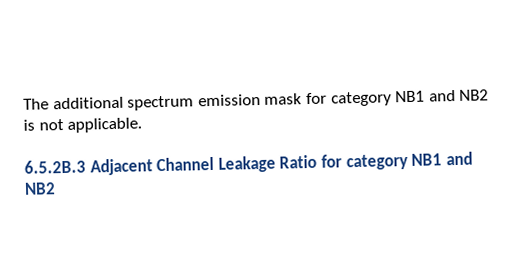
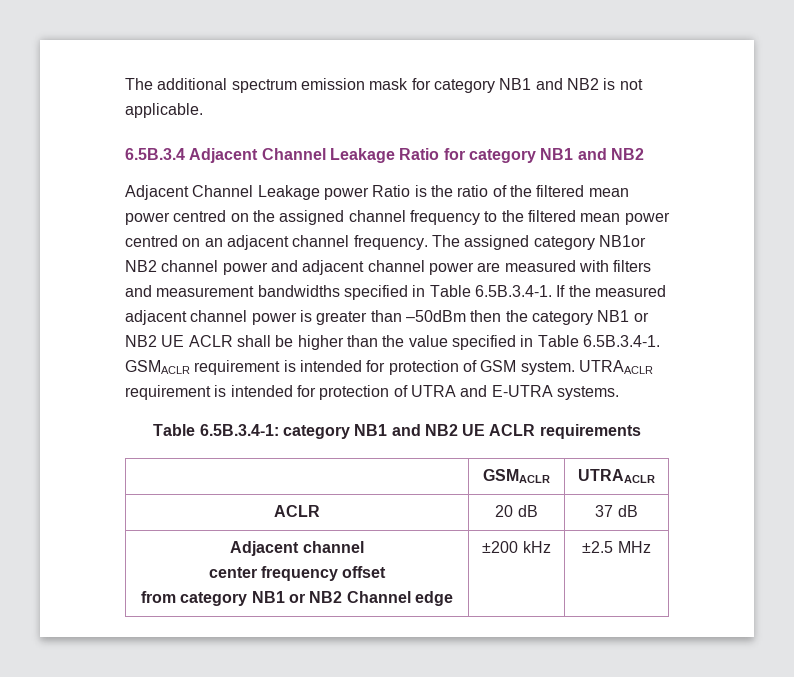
[24,159,86,174] 6.5.2B.3 -> [125,148,185,160] 6.5B.3.4
(56, 188) none -> [125,185,629,200] [125,210,670,225] [125,235,646,250] [125,260,652,275] [125,285,666,300] [125,310,649,325] [125,335,660,350] [125,360,653,375] [125,385,619,400] [153,424,641,439] [483,469,550,483] [578,469,655,483] [274,505,320,517] [495,505,538,517] [595,505,638,517] [230,541,364,556] [208,566,387,581] [141,591,453,606] [482,541,551,553] [582,541,651,553] // Adjacent Channel Leakage power Ratio is the ratio of the filtered mean power centred on the assigned channel frequency to the filtered mean power centred on an adjacent channel frequency. The assigned category NB1or NB2 channel power and adjacent channel power are measured with filters and measurement bandwidths specified in Table 6.5B.3.4-1. If the measured adjacent channel power is greater than –50dBm then the category NB1 or NB2 UE ACLR shall be higher than the value specified in Table 6.5B.3.4-1. GSMACLR requirement is intended for protection of GSM system. UTRAACLR requirement is intended for protection of UTRA and E-UTRA systems. // Table 6.5B.3.4-1: category NB1 and NB2 UE ACLR requirements // | GSMACLR | UTRAACLR // ACLR | 20 dB | 37 dB // Adjacent channel // center frequency offset // from category NB1 or NB2 Channel edge | ±200 kHz | ±2.5 MHz

